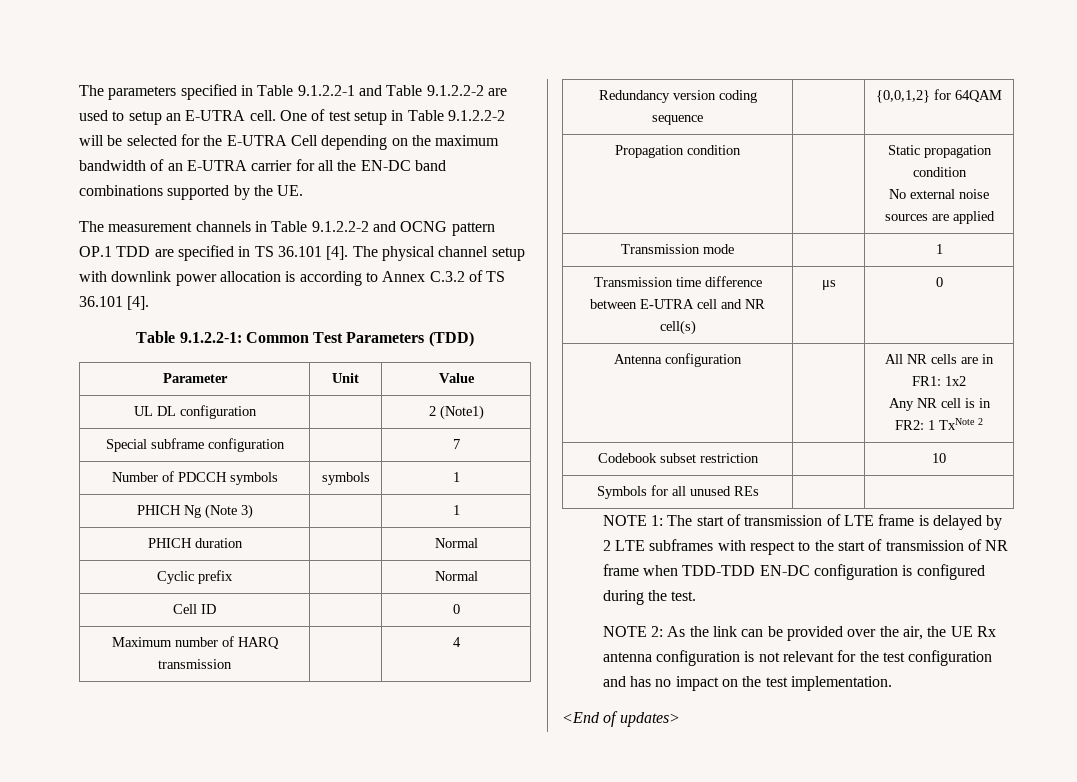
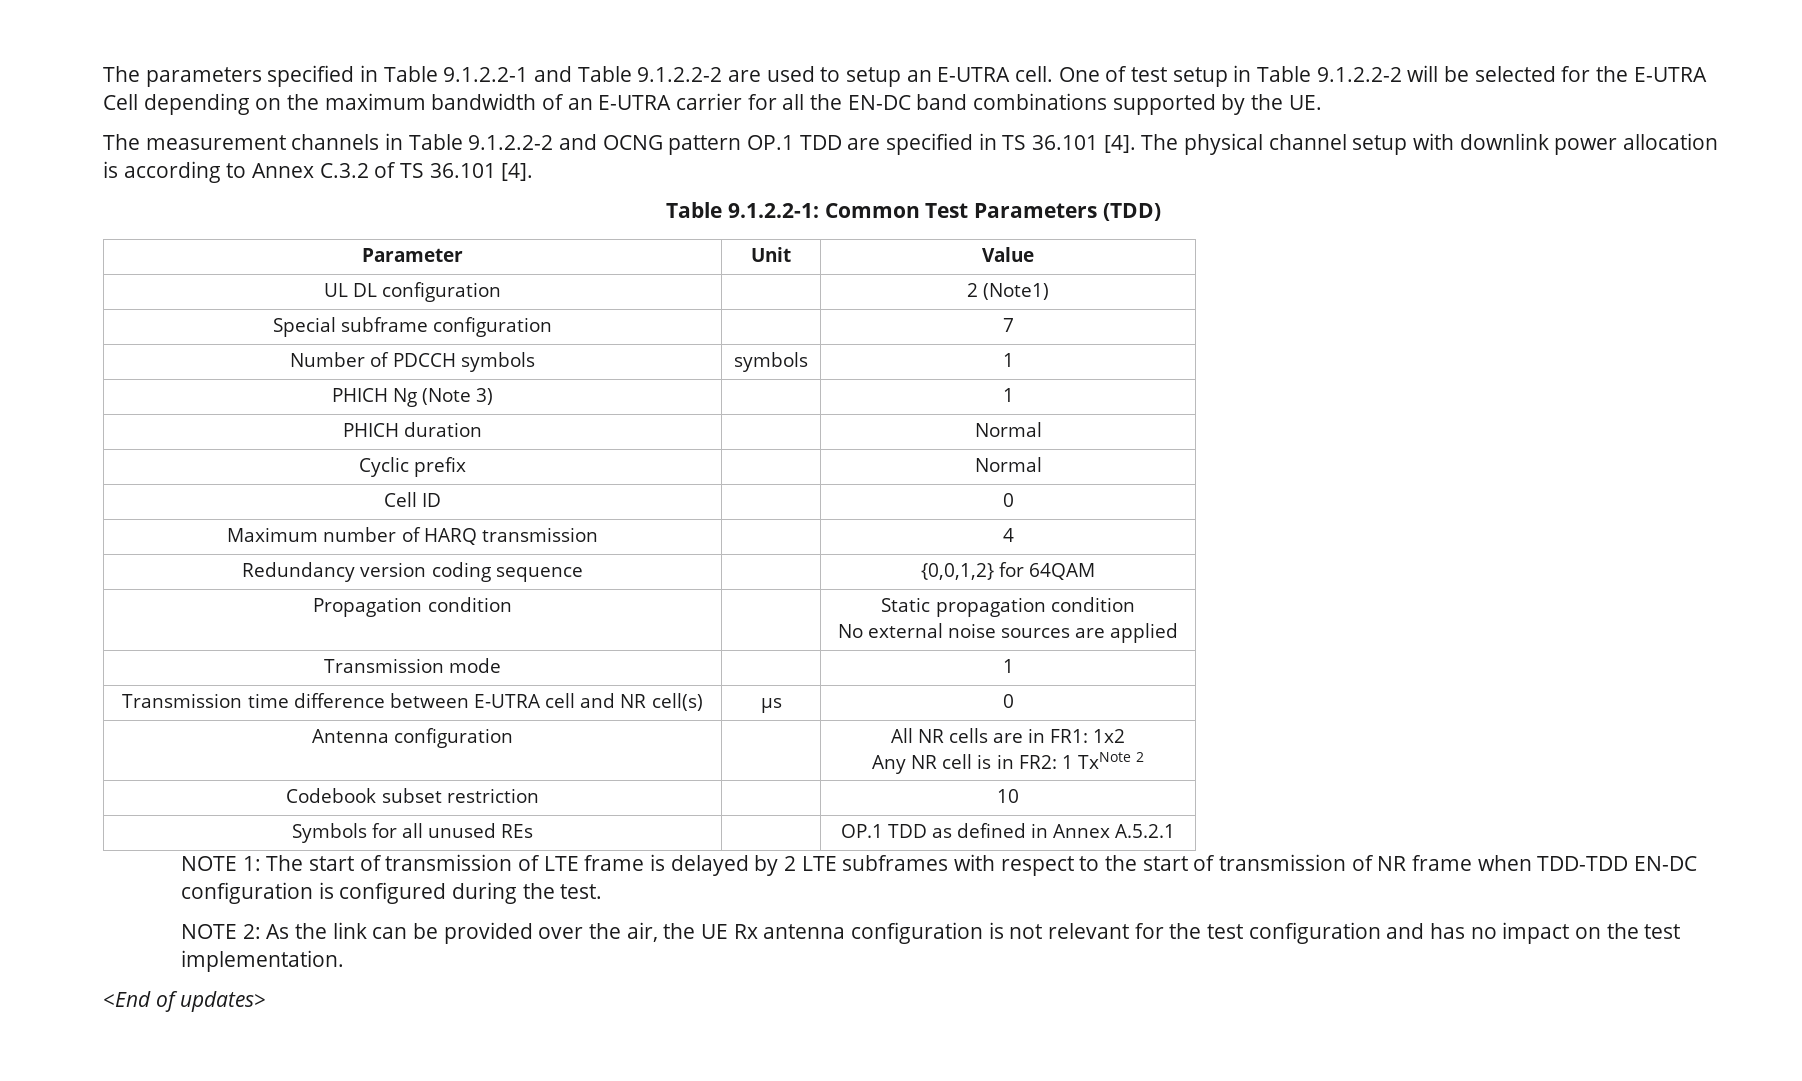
(759, 491) none -> [840,823,1176,838] OP.1 TDD as defined in Annex A.5.2.1

